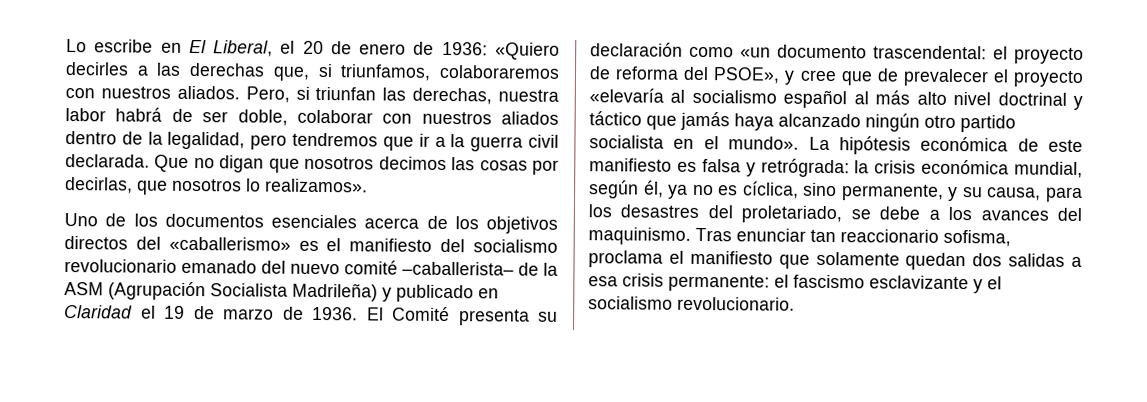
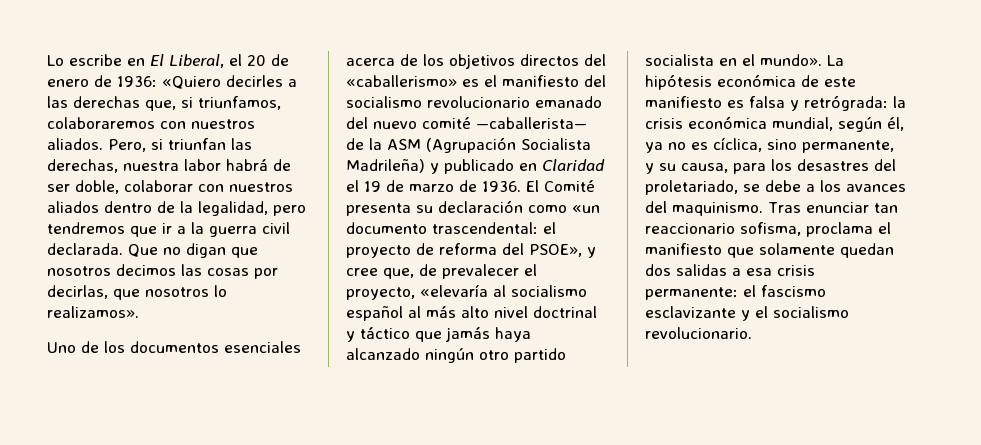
[402,261,514,276] –caballerista– -> [476,117,587,129] —caballerista—
[840,71,873,86] que -> [383,268,414,279] que,
[1013,70,1084,87] proyecto -> [346,287,415,300] proyecto,

